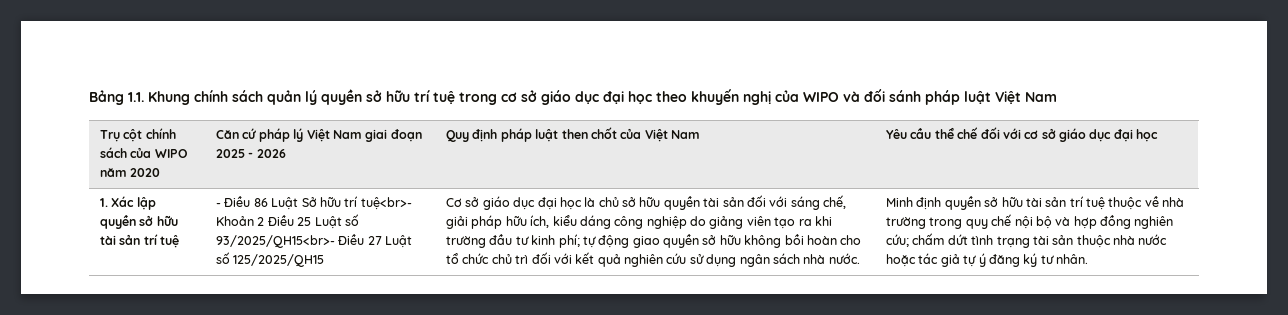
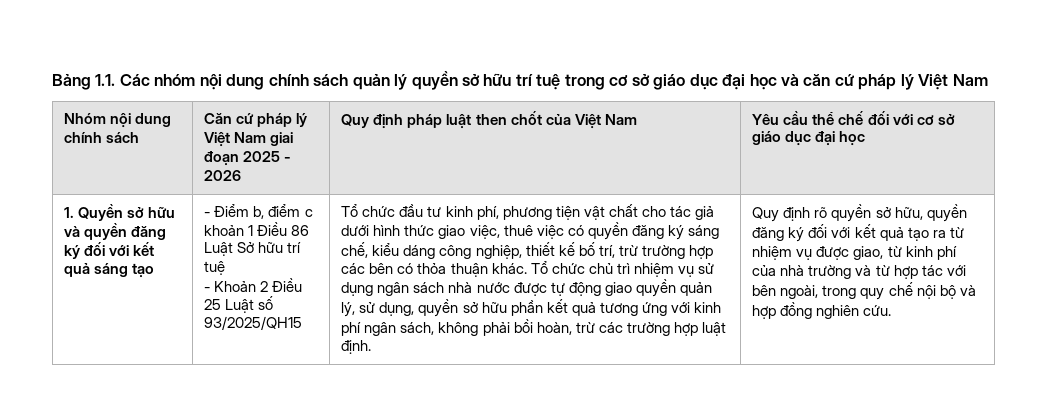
[148,91,190,105] Khung -> [119,74,265,90] Các nhóm nội dung
[656,89,991,105] theo khuyến nghị của WIPO và đối sánh pháp luật -> [781,74,914,90] và căn cứ pháp lý
[100,128,176,142] [100,147,187,158] [100,168,161,177] Trụ cột chính sách của WIPO năm 2020 -> [64,113,172,128] [64,132,140,143] Nhóm nội dung chính sách
[111,196,156,210] [100,215,178,229] [100,234,180,248] [216,203,222,207] Xác lập quyền sở hữu tài sản trí tuệ | - -> [78,204,176,221] [64,223,167,240] [64,242,155,259] [64,263,155,278] [204,204,313,219] [204,225,254,236] Quyền sở hữu và quyền đăng ký đối với kết quả sáng tạo | - Điểm b, điểm c khoản 1
[360,197,412,210] tuệ<br>- -> [204,261,226,275] [204,287,211,292] tuệ // -
[216,234,413,248] [216,252,325,267] [446,195,847,210] [446,215,832,229] [446,234,862,248] [446,252,687,267] 93/2025/QH15<br>- Điều 27 Luật số 125/2025/QH15 | Cơ sở giáo dục đại học là chủ sở hữu quyền tài sản đối với sáng chế, giải pháp hữu ích, kiểu dáng công nghiệp do giảng viên tạo ra khi trường đầu tư kinh phí; tự động giao quyền sở hữu không bồi hoàn cho tổ chức chủ trì đối với kết quả nghiên cứu -> [204,316,303,330] [341,204,714,220] [341,222,719,240] [341,242,713,259] [341,261,694,277] 93/2025/QH15 | Tổ chức đầu tư kinh phí, phương tiện vật chất cho tác giả dưới hình thức giao việc, thuê việc có quyền đăng ký sáng chế, kiểu dáng công nghiệp, thiết kế bố trí, trừ trường hợp các bên có thỏa thuận khác. Tổ chức chủ trì nhiệm vụ
[828,253,860,264] [886,196,1185,210] [886,217,927,229] nước. | Minh định quyền sở hữu tài sản trí tuệ thuộc về nhà trường -> [476,279,712,297] [341,299,721,317] [341,319,726,336] [341,340,372,354] [752,204,967,222] [752,224,964,242] [752,246,957,260] [752,265,966,279] [752,285,819,299] nước được tự động giao quyền quản lý, sử dụng, quyền sở hữu phần kết quả tương ứng với kinh phí ngân sách, không phải bồi hoàn, trừ các trường hợp luật định. | Quy định rõ quyền sở hữu, quyền đăng ký đối với kết quả tạo ra từ nhiệm vụ được giao, từ kinh phí của nhà trường và từ hợp tác với bên ngoài,
[886,233,1168,248] [886,253,1089,267] cứu; chấm dứt tình trạng tài sản thuộc nhà nước hoặc tác giả tự ý đăng ký tư nhân. -> [863,305,892,316] cứu.

